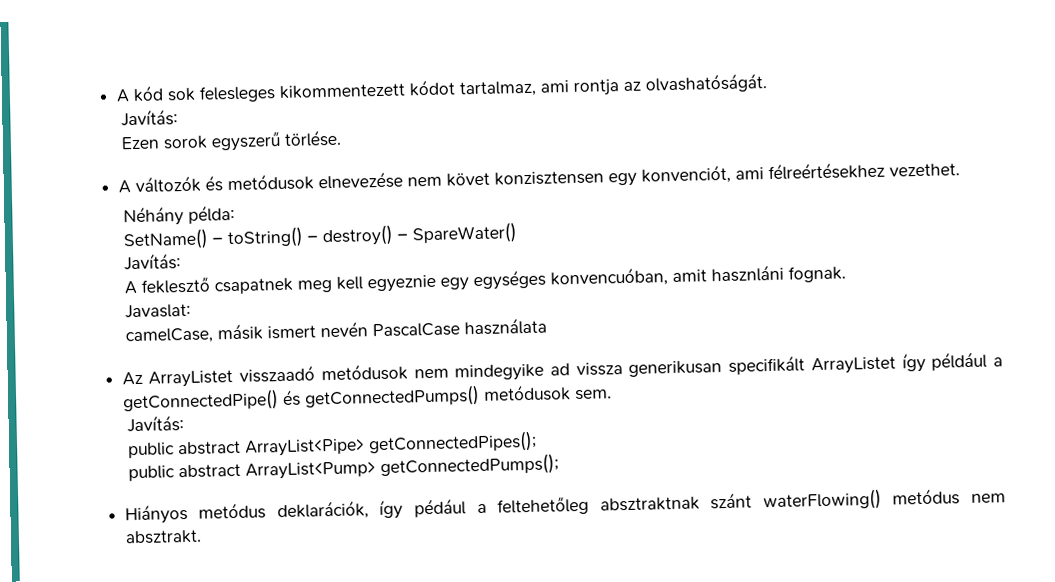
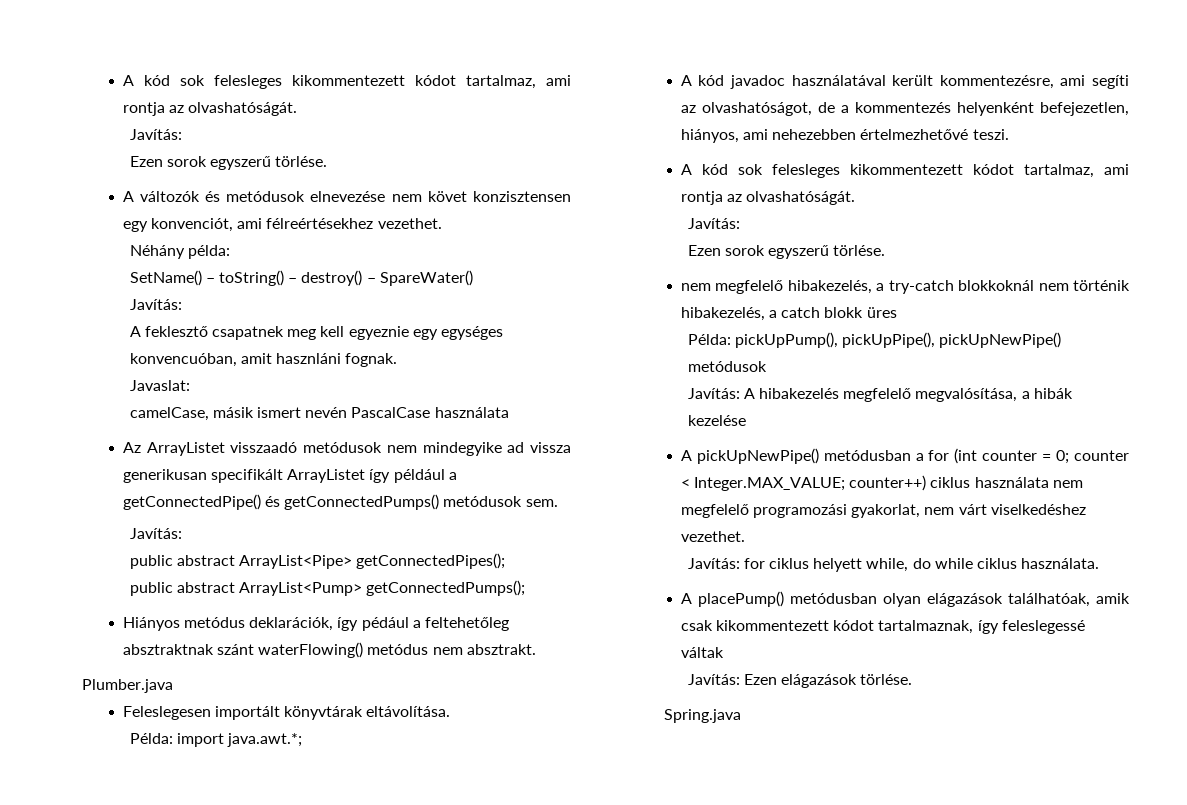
(202, 537) none -> [81,679,173,693] [122,706,451,720] [129,733,302,747] [680,75,1129,89] [680,102,1129,116] [680,129,1009,143] [680,164,1129,178] [680,191,856,205] [687,218,740,229] [687,245,886,259] [680,280,1130,294] [680,307,897,321] [687,332,1062,348] [687,361,767,372] [687,388,1073,402] [687,415,746,426] [680,448,1129,464] [680,475,1083,491] [680,504,1086,518] [680,531,745,542] [687,558,1100,572] [680,591,1130,607] [680,620,1085,634] [680,647,724,658] [687,674,913,688] [663,709,741,723] // Plumber.java // Feleslegesen importált könyvtárak eltávolítása. // Példa: import java.awt.*; // A kód javadoc használatával került kommentezésre, ami segíti az olvashatóságot, de a kommentezés helyenként befejezetlen, hiányos, ami nehezebben értelmezhetővé teszi. // A kód sok felesleges kikommentezett kódot tartalmaz, ami rontja az olvashatóságát. // Javítás: // Ezen sorok egyszerű törlése. // nem megfelelő hibakezelés, a try-catch blokkoknál nem történik hibakezelés, a catch blokk üres // Példa: pickUpPump(), pickUpPipe(), pickUpNewPipe() metódusok // Javítás: A hibakezelés megfelelő megvalósítása, a hibák kezelése // A pickUpNewPipe() metódusban a for (int counter = 0; counter < Integer.MAX_VALUE; counter++) ciklus használata nem megfelelő programozási gyakorlat, nem várt viselkedéshez vezethet. // Javítás: for ciklus helyett while, do while ciklus használata. // A placePump() metódusban olyan elágazások találhatóak, amik csak kikommentezett kódot tartalmaznak, így feleslegessé váltak // Javítás: Ezen elágazások törlése. // Spring.java

